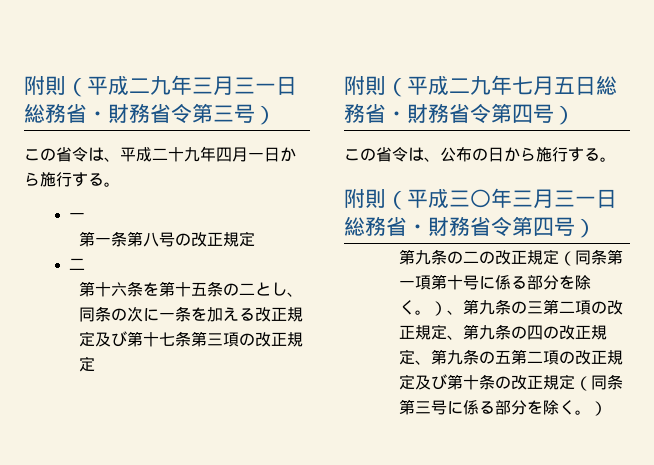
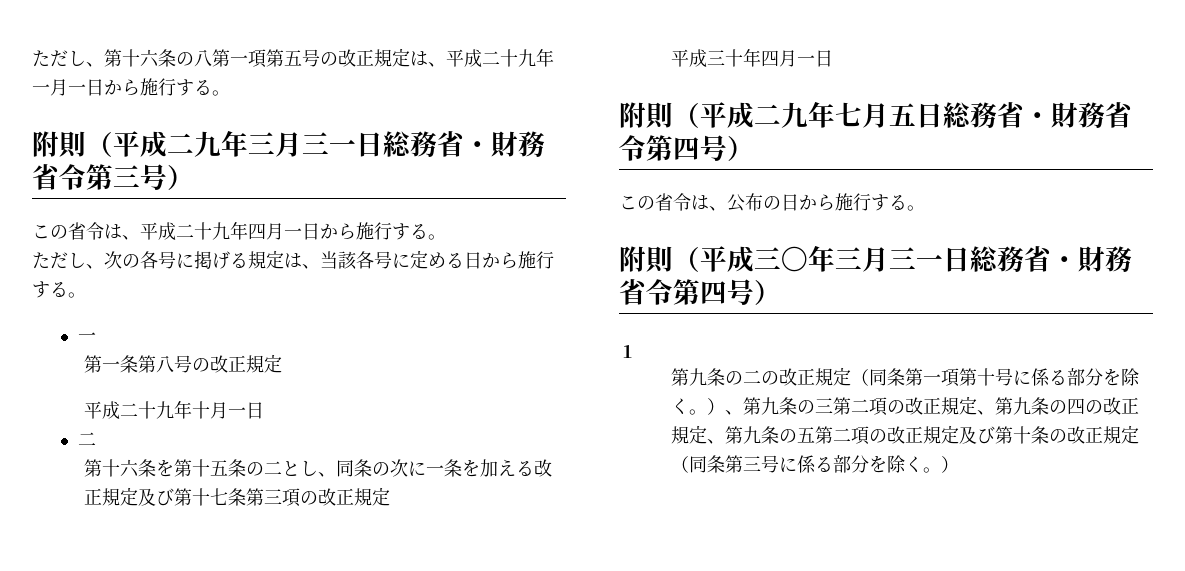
(24, 85) none -> [32,48,554,68] [32,78,230,96] ただし、第十六条の八第一項第五号の改正規定は、平成二十九年一月一日から施行する。 //
(120, 184) none -> [32,250,554,270] [32,281,86,298] // ただし、次の各号に掲げる規定は、当該各号に定める日から施行する。
(256, 239) none -> [83,400,264,419] // 平成二十九年十月一日
(96, 364) none -> [670,48,833,67] // 平成三十年四月一日
(596, 228) none -> [619,345,636,358] // １

